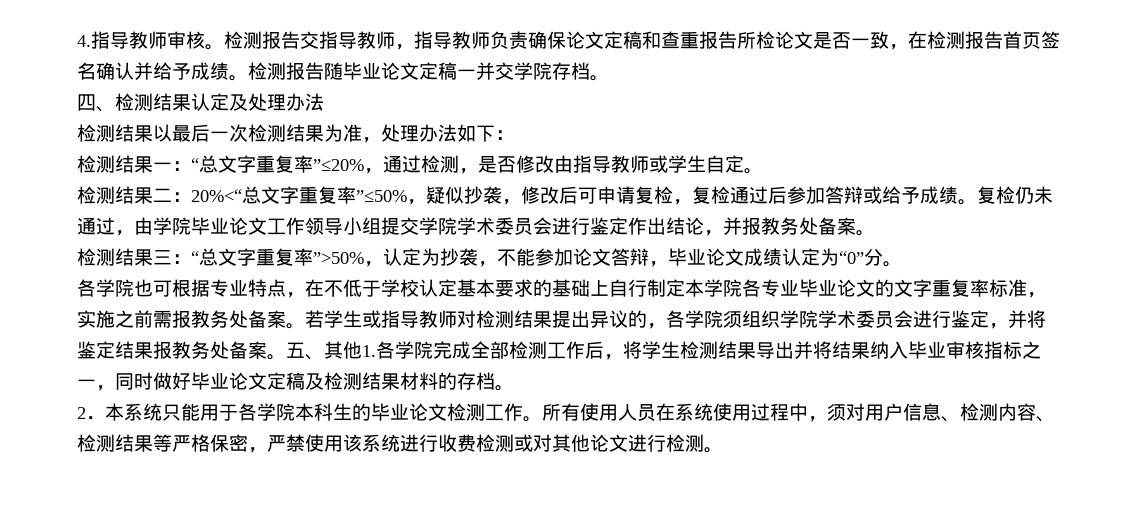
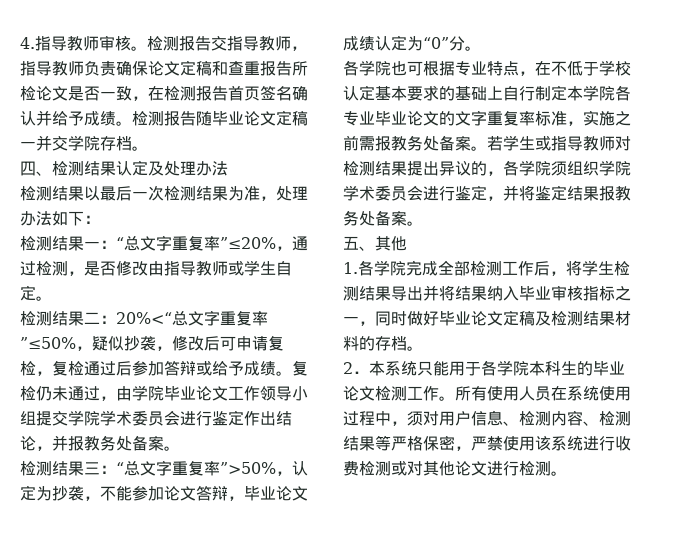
(286, 357) none -> (423, 223) //
(362, 350) none -> (407, 243) //

